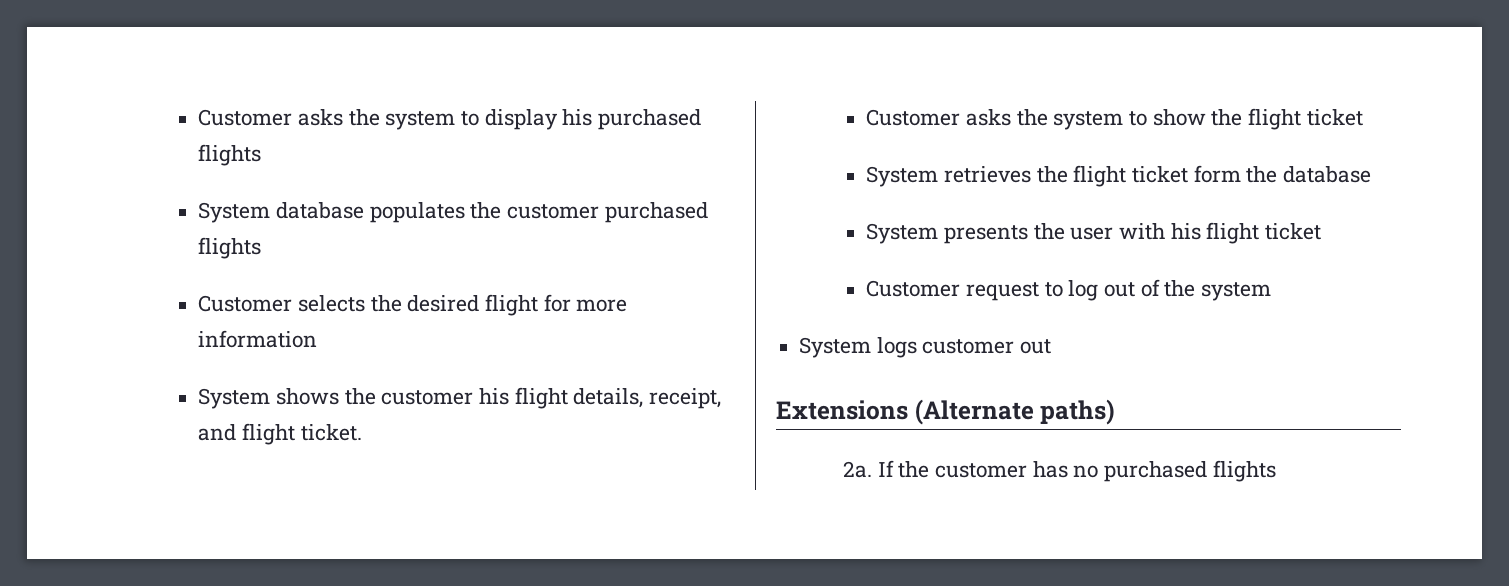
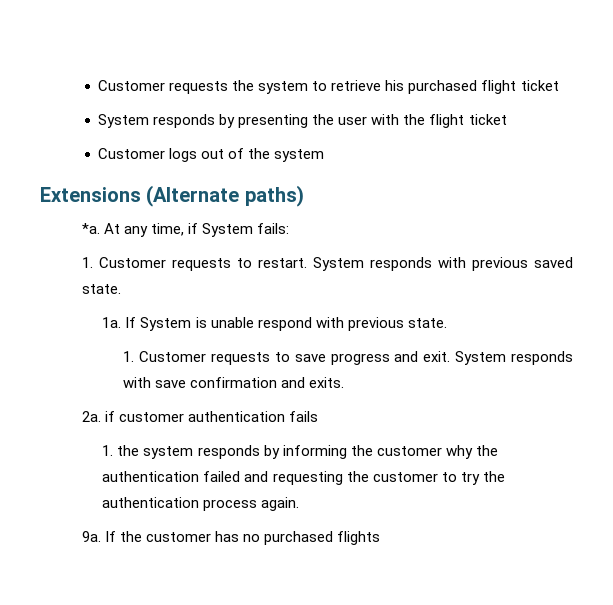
[198,109,558,130] Customer asks the system to display -> [98,80,382,94] Customer requests the system to retrieve
[198,144,262,166] [198,202,708,223] [198,237,262,259] [198,294,628,316] [198,330,318,348] [198,387,721,409] [198,423,362,445] [866,108,1363,130] [866,165,1371,187] [866,222,1321,244] [866,280,1099,301] flights // System database populates the customer purchased flights // Customer selects the desired flight for more information // System shows the customer his flight details, receipt, and flight ticket. // Customer asks the system to show the flight ticket // System retrieves the flight ticket form the database // System presents the user with his flight ticket // Customer request to log -> [481,80,559,94] [98,114,507,128] [98,148,198,162] flight ticket // System responds by presenting the user with the flight ticket // Customer logs
[799,337,1052,358] // System logs customer out -> (325, 155) none
[843,461,873,478] 2a. -> [81,223,289,237] [81,257,573,271] [81,284,121,294] [102,317,447,331] [123,351,573,365] [123,377,345,388] [81,411,318,422] [102,445,498,459] [102,471,505,485] [102,497,300,511] [81,531,101,542] *a. At any time, if System fails: // 1. Customer requests to restart. System responds with previous saved state. // 1a. If System is unable respond with previous state. // 1. Customer requests to save progress and exit. System responds with save confirmation and exits. // 2a. if customer authentication fails // 1. the system responds by informing the customer why the authentication failed and requesting the customer to try the authentication process again. // 9a.

